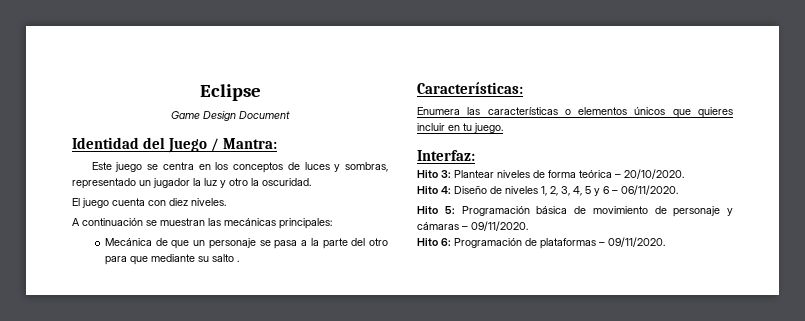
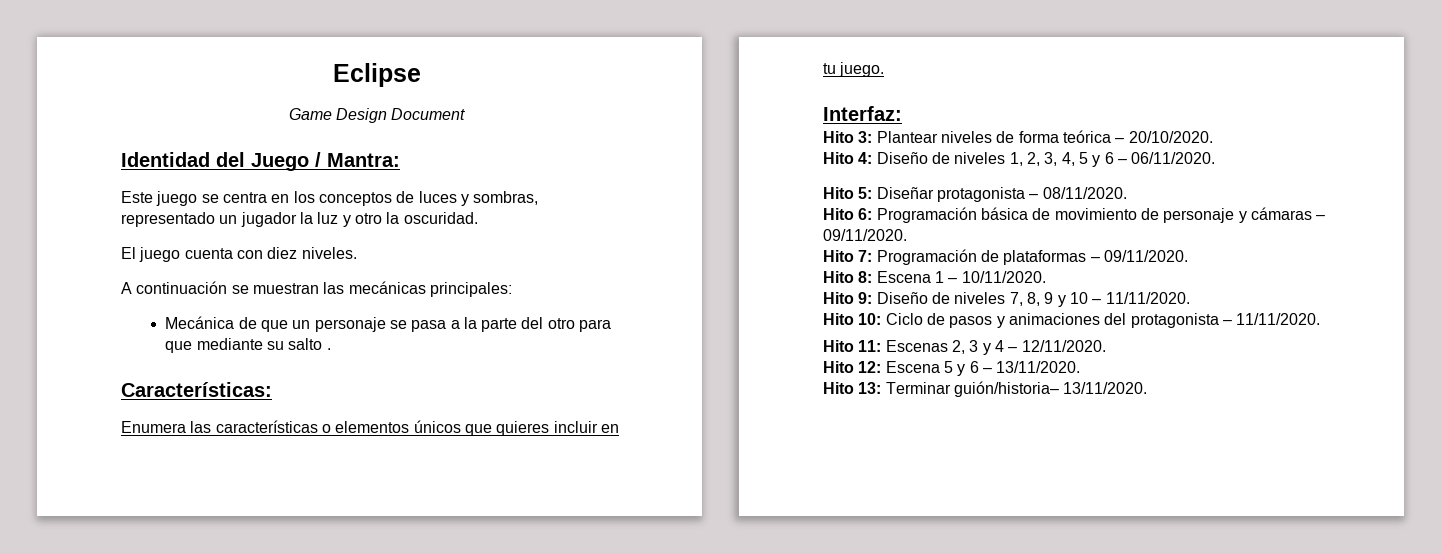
(455, 210) none -> [876,187,1127,202] [823,208,873,220] Diseñar protagonista – 08/11/2020. // Hito 6:
[441,238,451,246] 6: -> [858,250,873,262] 7:
(665, 242) none -> [823,271,1046,283] [823,292,1190,307] [823,313,1321,328] [823,340,1106,355] [823,361,1081,376] [823,381,1148,397] // Hito 8: Escena 1 – 10/11/2020. // Hito 9: Diseño de niveles 7, 8, 9 y 10 – 11/11/2020. // Hito 10: Ciclo de pasos y animaciones del protagonista – 11/11/2020. // Hito 11: Escenas 2, 3 y 4 – 12/11/2020. // Hito 12: Escena 5 y 6 – 13/11/2020. // Hito 13: Terminar guión/historia– 13/11/2020.

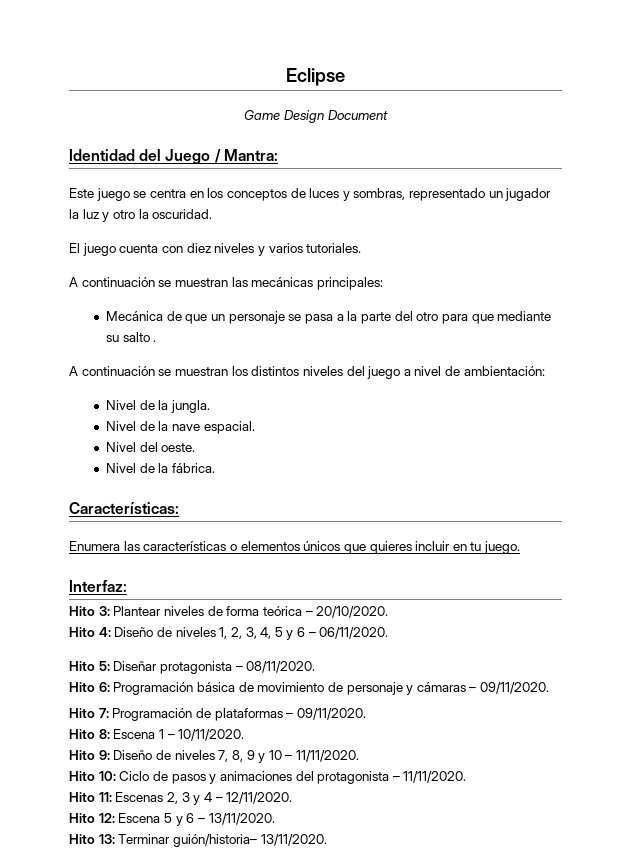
[301,247,357,259] niveles. -> [214,243,362,256] niveles y varios tutoriales.
(331, 349) none -> [69,366,545,379] [106,400,211,413] [106,421,255,434] [106,442,196,452] [106,463,216,473] // A continuación se muestran los distintos niveles del juego a nivel de ambientación: // Nivel de la jungla. // Nivel de la nave espacial. // Nivel del oeste. // Nivel de la fábrica.

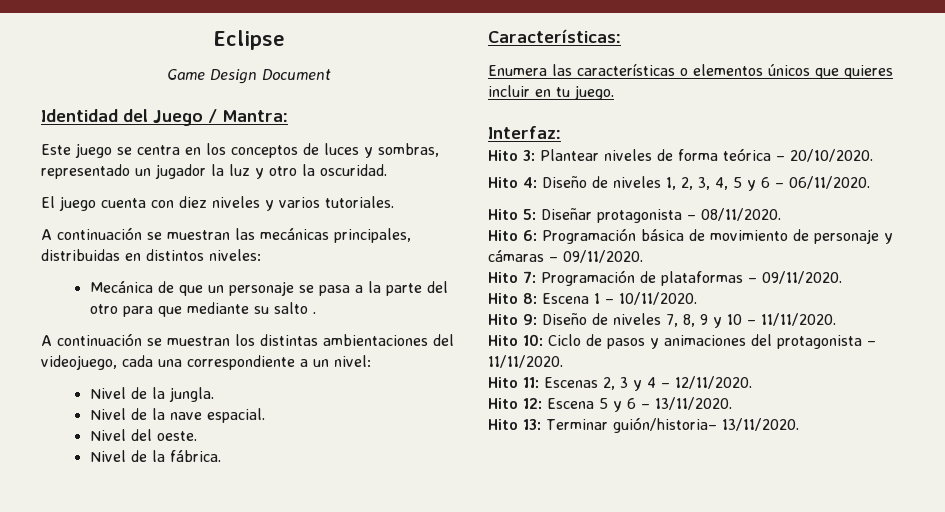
[316,277,383,290] principales: -> [334,228,411,243] [41,249,261,261] principales, distribuidas en distintos niveles:
[251,366,545,379] distintos niveles del juego a nivel de ambientación: -> [260,334,454,346] [41,355,371,370] distintas ambientaciones del videojuego, cada una correspondiente a un nivel:

